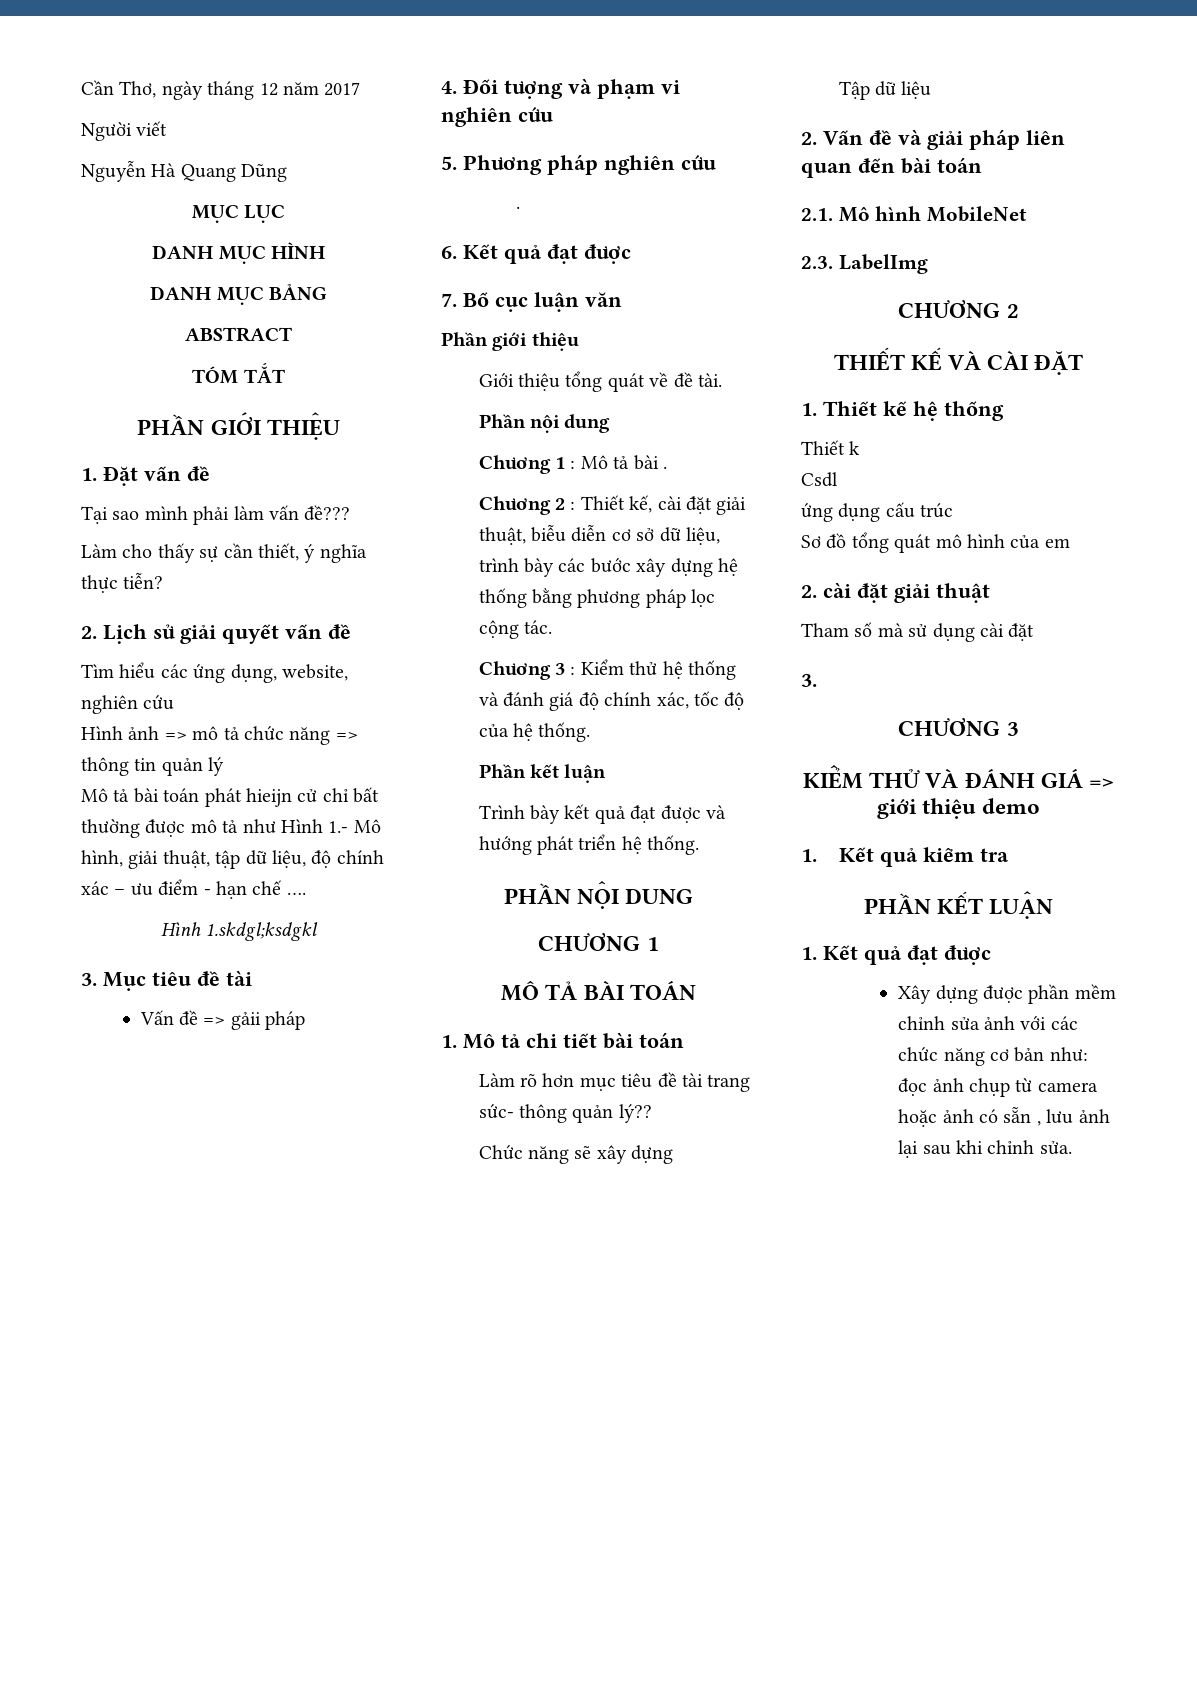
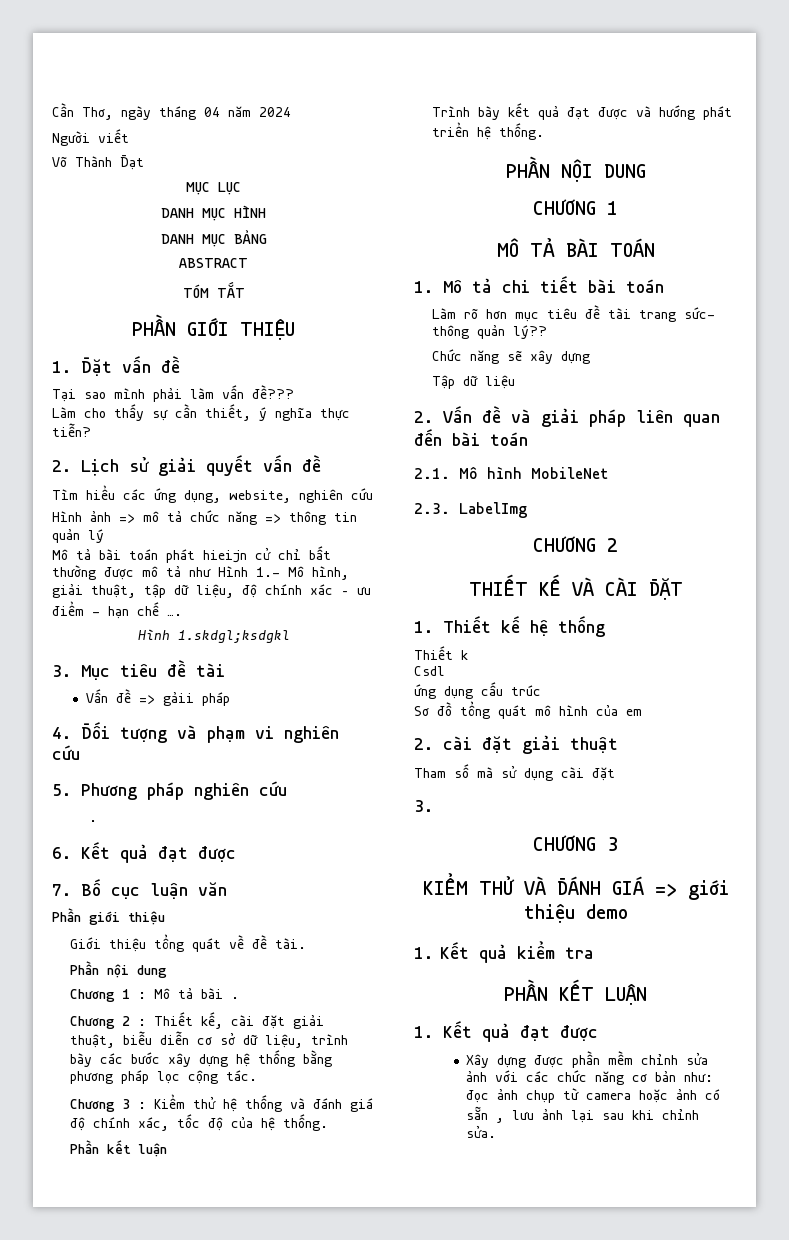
[259,82,361,96] 12 năm 2017 -> [204,106,291,117] 04 năm 2024
[81,160,288,182] Nguyễn Hà Quang Dũng -> [52,155,144,170] Võ Thành Đạt

